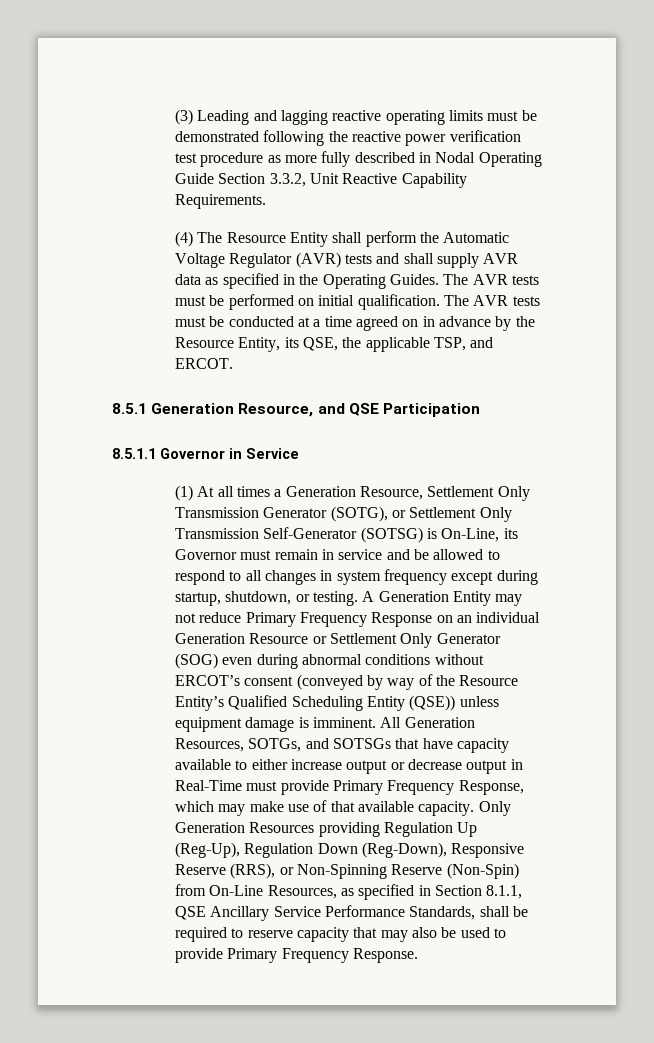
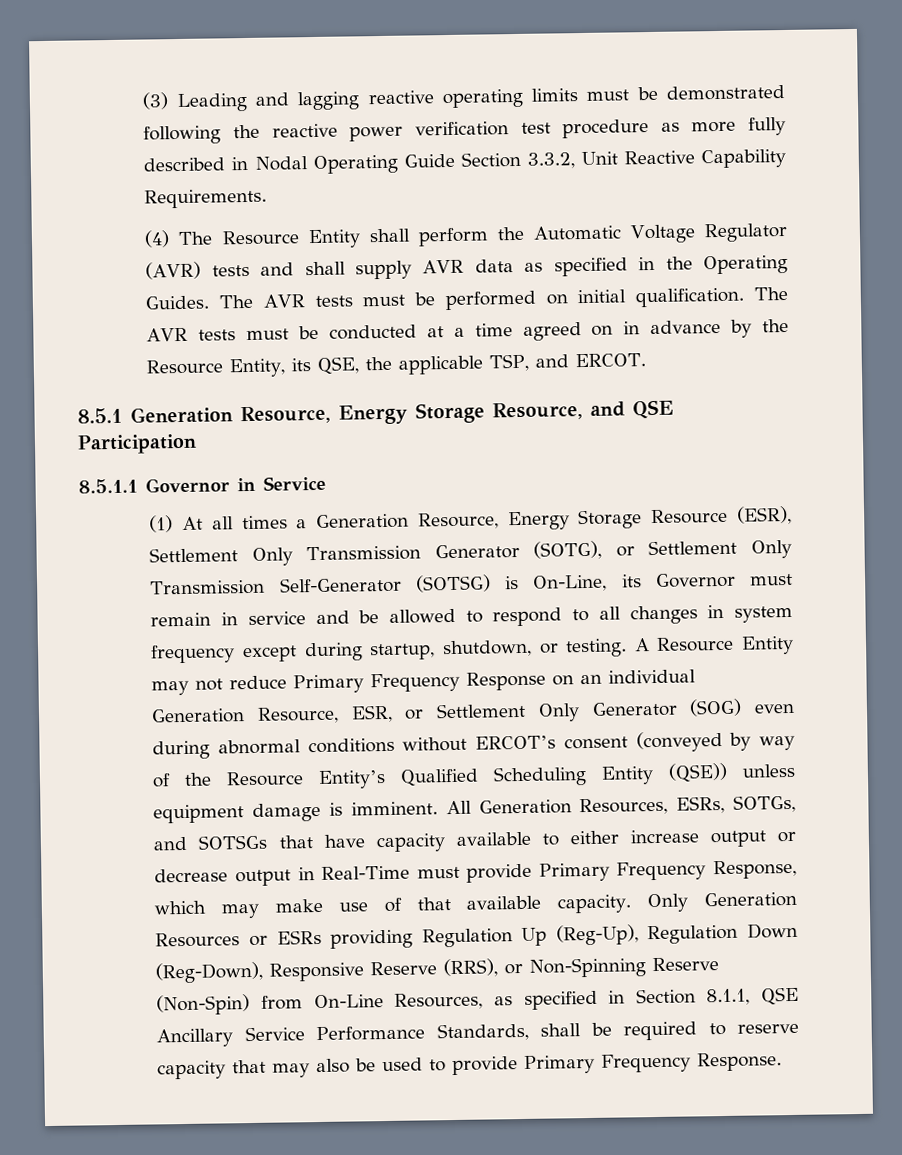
(314, 410) none -> [338,402,583,425] Energy Storage Resource,
(423, 493) none -> [507,505,793,531] Energy Storage Resource (ESR),
[378,591,449,602] Generation -> [656,636,735,652] Resource
[249,633,309,644] Resource -> [257,704,393,724] Resource, ESR,
(245, 745) none -> [676,795,726,814] ESRs,
(315, 827) none -> [248,929,322,947] or ESRs

